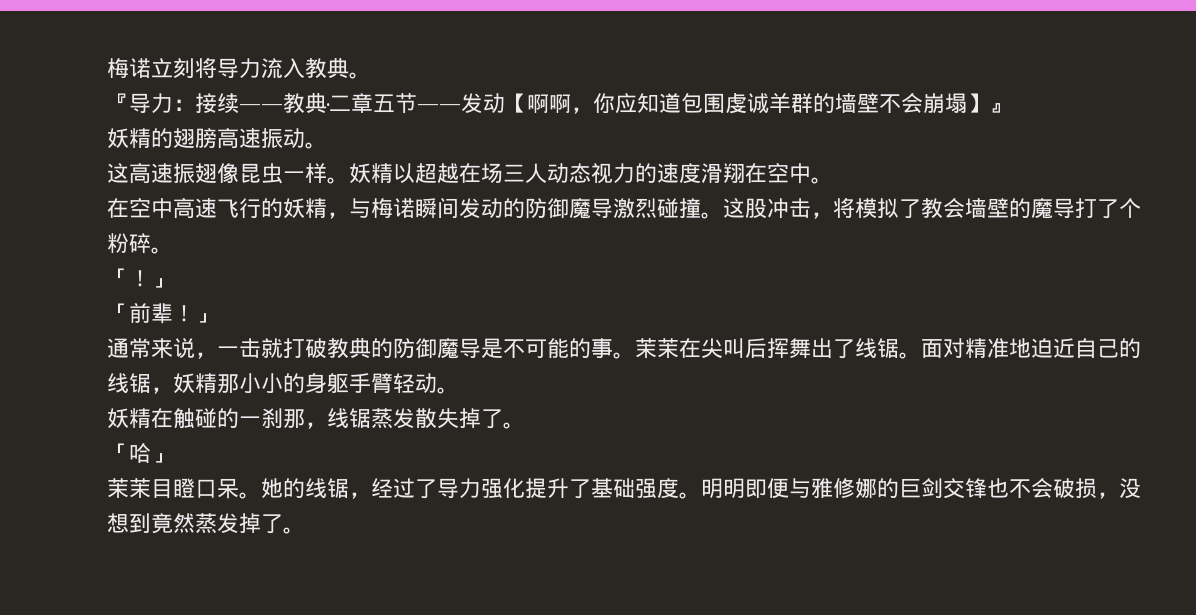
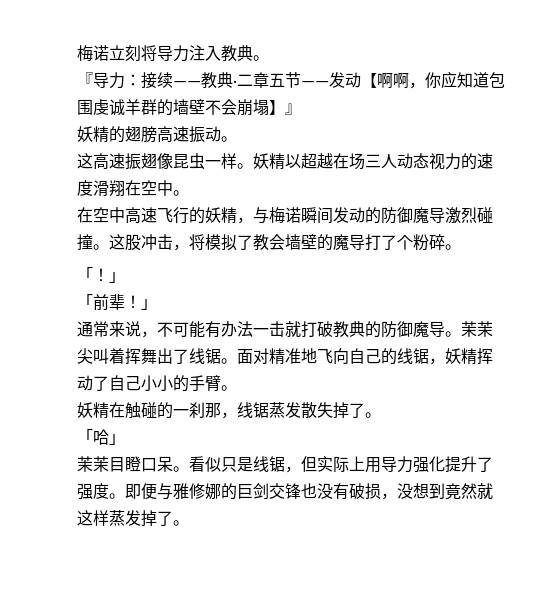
[261,58,283,79] 流 -> [189,45,205,61] 注
(217, 355) none -> [157,321,253,338] 不可能有办法
[481,338,767,359] 是不可能的事。茉茉在尖叫后 -> [445,321,493,337] [77,348,125,364] 。茉茉尖叫着
[1031,338,1075,358] 迫近 -> [317,348,349,364] 飞向
[217,373,437,393] 那小小的身躯手臂轻动 -> [477,348,493,365] [77,375,221,392] 挥动了自己小小的手臂
[261,478,745,499] 她的线锯，经过了导力强化提升了基础强度。明明 -> [189,456,493,473] [77,483,125,500] 看似只是线锯，但实际上用导力强化提升了强度。
[1009,478,1053,498] 不会 -> [317,483,349,500] 没有
(195, 523) none -> [477,483,493,499] [77,510,109,526] 就这样

